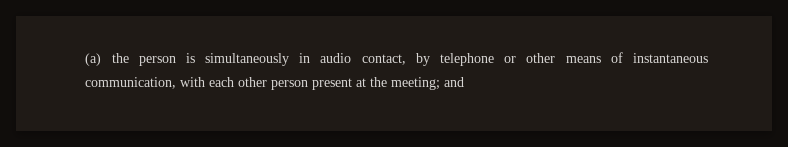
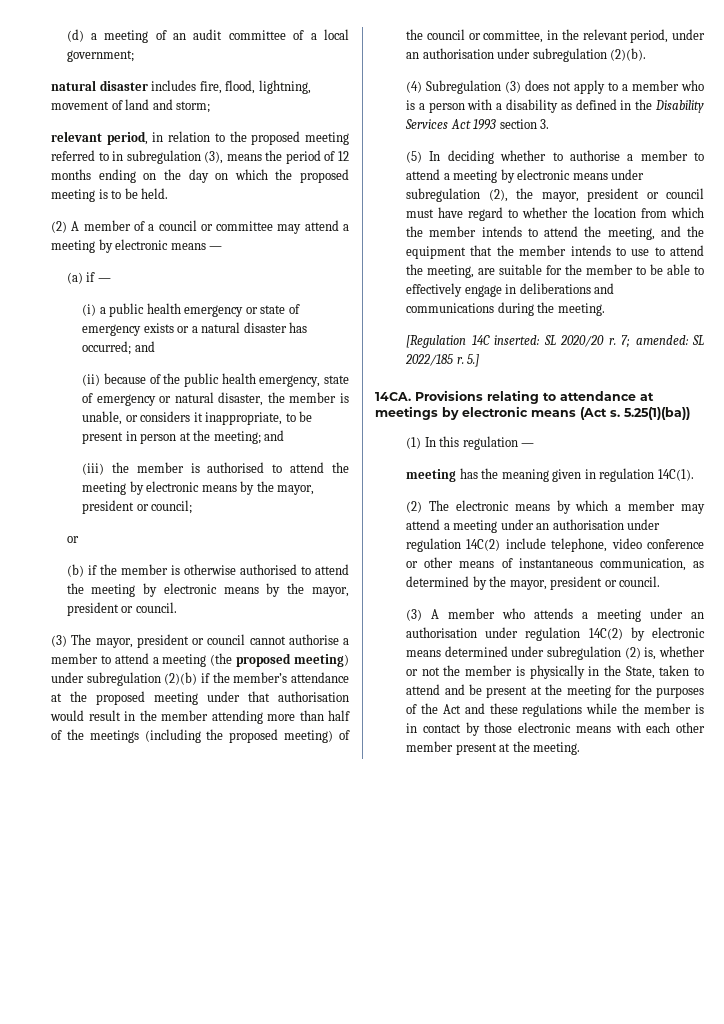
[85,53,495,66] (a) the person is simultaneously in audio contact, by telephone -> [66,29,350,43] [66,50,134,62] [51,80,311,94] [51,99,211,113] [51,131,350,145] [51,150,349,164] [51,169,350,183] [51,188,169,202] [51,220,350,234] [51,239,223,253] [66,272,111,284] [82,303,300,317] [82,322,308,336] [82,341,155,355] [82,373,350,387] [82,392,349,406] [82,411,313,425] [82,430,285,444] [82,462,349,475] [82,481,315,495] [82,500,193,514] [66,536,79,543] [66,564,349,577] [66,583,349,597] [66,602,177,616] [51,634,349,648] [51,653,349,667] [51,672,349,686] [51,691,349,705] [50,710,350,724] [51,729,350,743] [406,29,705,43] [406,48,647,62] [406,80,704,94] [406,99,704,113] [405,119,550,130] [406,150,704,164] [406,169,645,183] [406,188,704,202] [406,207,704,221] [406,226,704,240] [406,245,704,259] [406,264,704,278] [406,283,615,297] [406,302,605,316] [406,335,704,348] [405,354,480,367] [375,390,654,404] [375,406,690,420] [406,436,535,450] [406,468,694,482] [406,500,705,514] [406,519,661,533] [406,538,704,552] (d) a meeting of an audit committee of a local government; // natural disaster includes fire, flood, lightning, movement of land and storm; // relevant period, in relation to the proposed meeting referred to in subregulation (3), means the period of 12 months ending on the day on which the proposed meeting is to be held. // (2) A member of a council or committee may attend a meeting by electronic means — // (a) if — // (i) a public health emergency or state of emergency exists or a natural disaster has occurred; and // (ii) because of the public health emergency, state of emergency or natural disaster, the member is unable, or considers it inappropriate, to be present in person at the meeting; and // (iii) the member is authorised to attend the meeting by electronic means by the mayor, president or council; // or // (b) if the member is otherwise authorised to attend the meeting by electronic means by the mayor, president or council. // (3) The mayor, president or council cannot authorise a member to attend a meeting (the proposed meeting) under subregulation (2)(b) if the member’s attendance at the proposed meeting under that authorisation would result in the member attending more than half of the meetings (including the proposed meeting) of the council or committee, in the relevant period, under an authorisation under subregulation (2)(b). // (4) Subregulation (3) does not apply to a member who is a person with a disability as defined in the Disability Services Act 1993 section 3. // (5) In deciding whether to authorise a member to attend a meeting by electronic means under subregulation (2), the mayor, president or council must have regard to whether the location from which the member intends to attend the meeting, and the equipment that the member intends to use to attend the meeting, are suitable for the member to be able to effectively engage in deliberations and communications during the meeting. // [Regulation 14C inserted: SL 2020/20 r. 7; amended: SL 2022/185 r. 5.] // 14CA. Provisions relating to attendance at meetings by electronic means (Act s. 5.25(1)(ba)) // (1) In this regulation — // meeting has the meaning given in regulation 14C(1). // (2) The electronic means by which a member may attend a meeting under an authorisation under regulation 14C(2) include telephone, video conference
(177, 83) none -> [693,561,704,568] [406,576,661,590] [406,608,704,622] [406,627,705,641] [406,646,705,660] [406,665,704,679] [406,684,704,698] [406,703,704,717] [406,722,611,736] as determined by the mayor, president or council. // (3) A member who attends a meeting under an authorisation under regulation 14C(2) by electronic means determined under subregulation (2) is, whether or not the member is physically in the State, taken to attend and be present at the meeting for the purposes of the Act and these regulations while the member is in contact by those electronic means
[271,77,465,90] person present at the meeting; and -> [406,741,581,755] member present at the meeting.

